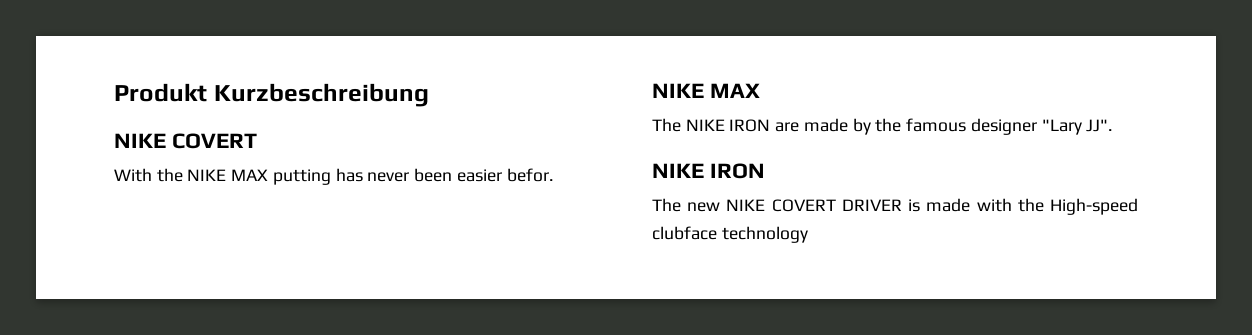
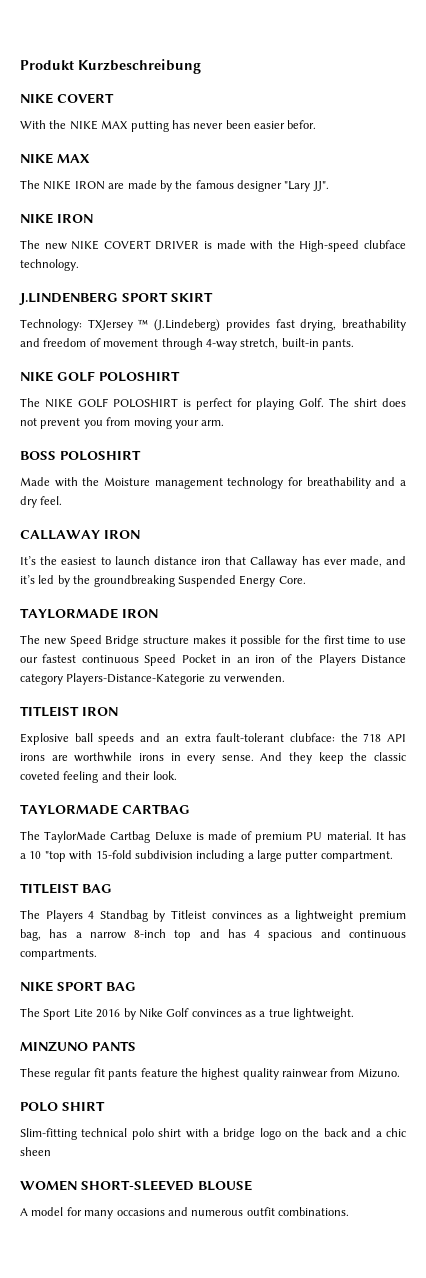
[721,226,808,243] technology -> [20,259,79,271] [19,292,213,305] [20,319,406,331] [20,338,354,350] [20,371,180,382] [20,398,406,410] [20,417,225,429] [20,450,141,461] [20,477,407,489] [20,496,63,508] [20,530,140,540] [20,556,407,568] [20,575,306,587] [20,608,158,619] [20,635,407,647] [20,654,406,666] [20,673,286,685] [20,706,118,717] [20,733,406,745] [20,752,406,764] [20,771,177,783] [20,804,190,815] [20,831,407,843] [20,850,393,862] [20,883,112,894] [20,910,407,922] [20,929,406,941] [20,949,97,960] [20,981,136,992] [20,1008,355,1020] [20,1041,136,1052] [20,1068,400,1080] [20,1101,105,1112] [20,1128,406,1140] [20,1147,51,1156] [20,1180,252,1191] [20,1207,349,1219] technology. // J.LINDENBERG SPORT SKIRT // Technology: TXJersey ™ (J.Lindeberg) provides fast drying, breathability and freedom of movement through 4-way stretch, built-in pants. // NIKE GOLF POLOSHIRT // The NIKE GOLF POLOSHIRT is perfect for playing Golf. The shirt does not prevent you from moving your arm. // BOSS POLOSHIRT // Made with the Moisture management technology for breathability and a dry feel. // CALLAWAY IRON // It’s the easiest to launch distance iron that Callaway has ever made, and it’s led by the groundbreaking Suspended Energy Core. // TAYLORMADE IRON // The new Speed Bridge structure makes it possible for the first time to use our fastest continuous Speed Pocket in an iron of the Players Distance category Players-Distance-Kategorie zu verwenden. // TITLEIST IRON // Explosive ball speeds and an extra fault-tolerant clubface: the 718 API irons are worthwhile irons in every sense. And they keep the classic coveted feeling and their look. // TAYLORMADE CARTBAG // The TaylorMade Cartbag Deluxe is made of premium PU material. It has a 10 "top with 15-fold subdivision including a large putter compartment. // TITLEIST BAG // The Players 4 Standbag by Titleist convinces as a lightweight premium bag, has a narrow 8-inch top and has 4 spacious and continuous compartments. // NIKE SPORT BAG // The Sport Lite 2016 by Nike Golf convinces as a true lightweight. // MINZUNO PANTS // These regular fit pants feature the highest quality rainwear from Mizuno. // POLO SHIRT // Slim-fitting technical polo shirt with a bridge logo on the back and a chic sheen // WOMEN SHORT-SLEEVED BLOUSE // A model for many occasions and numerous outfit combinations.

